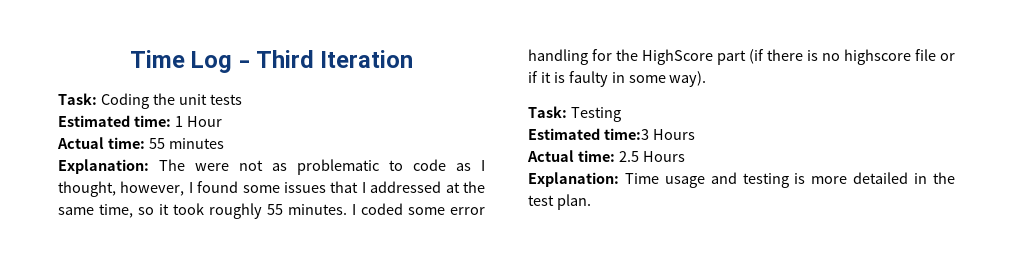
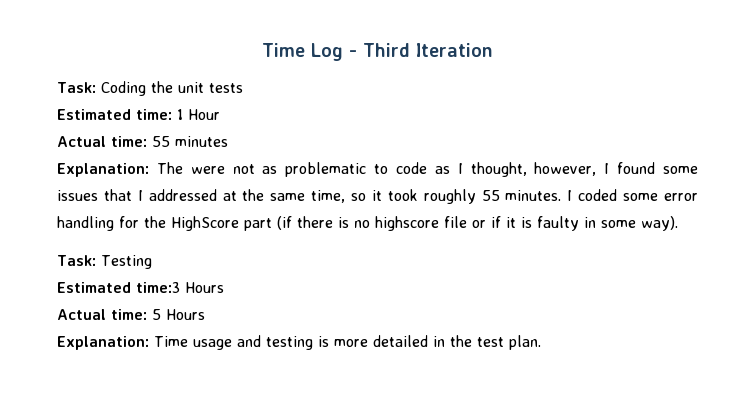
[618,151,639,162] 2.5 -> [152,309,161,320] 5

